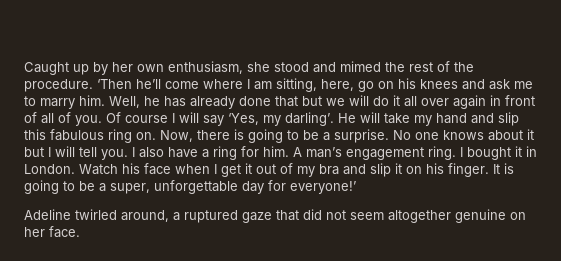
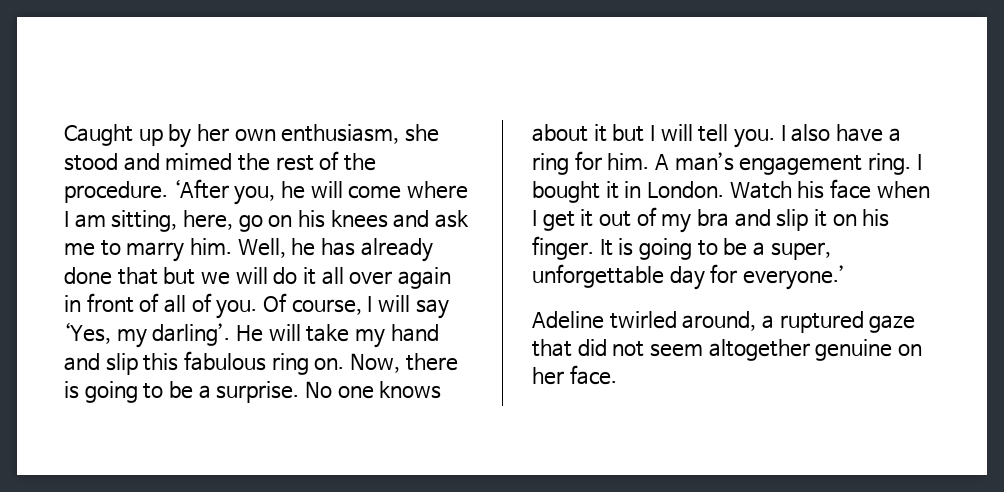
[97,79,161,89] ‘Then he’ll -> [173,179,343,205] ‘After you, he will
[125,115,168,123] course -> [291,299,362,315] course,
[290,181,356,194] everyone!’ -> [742,265,845,290] everyone.’

